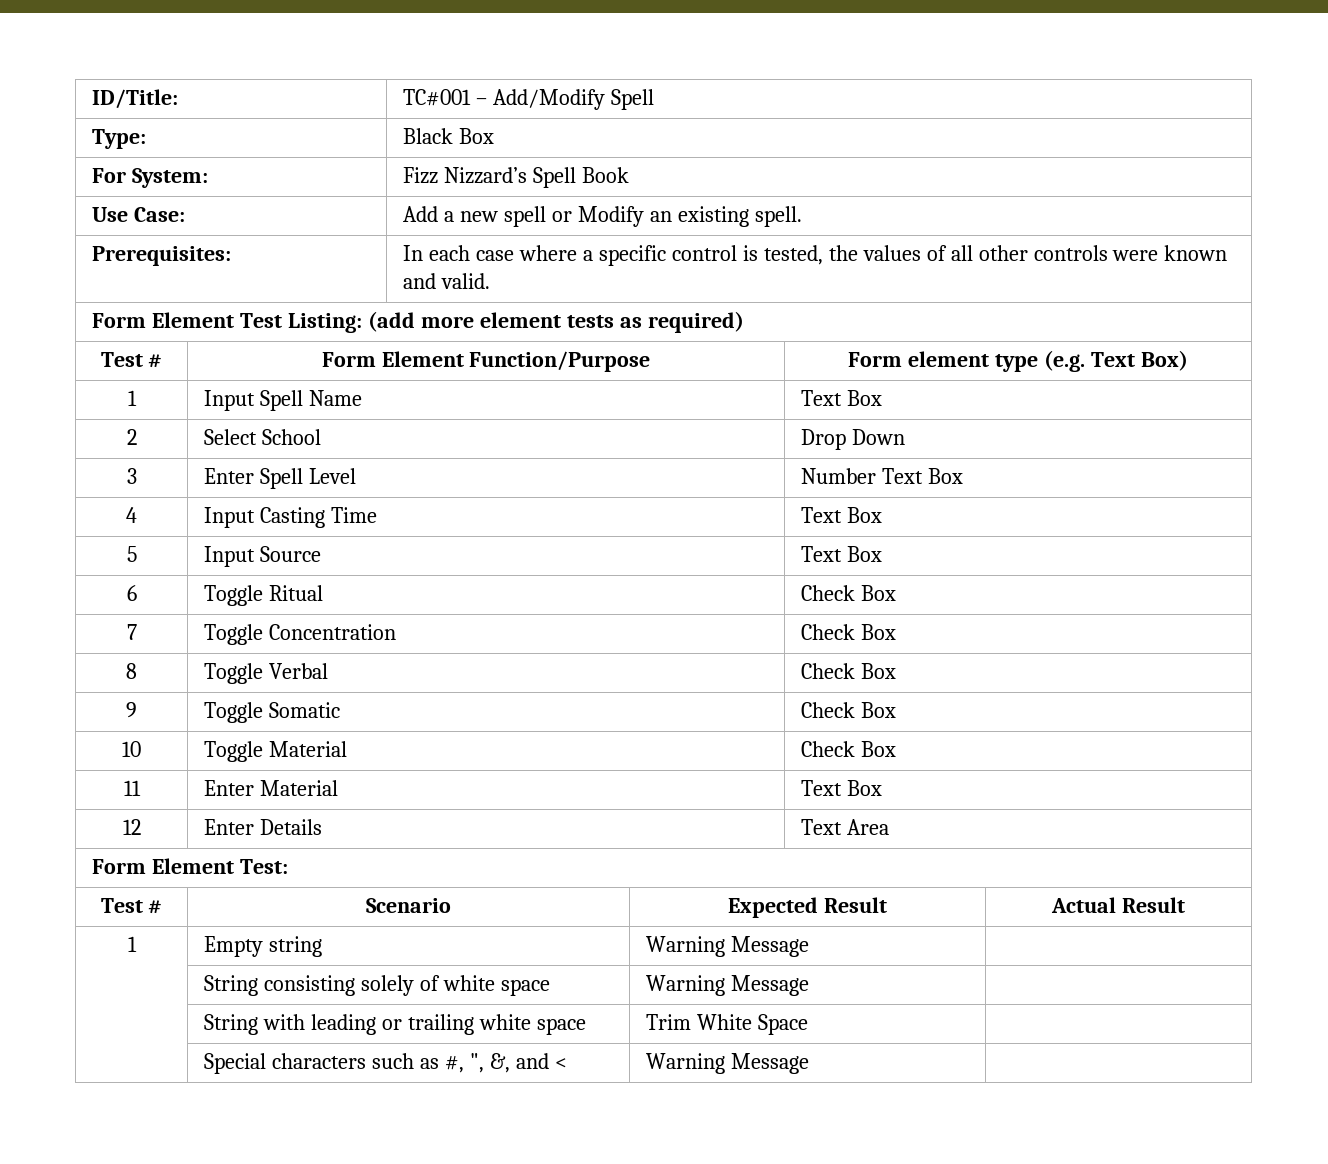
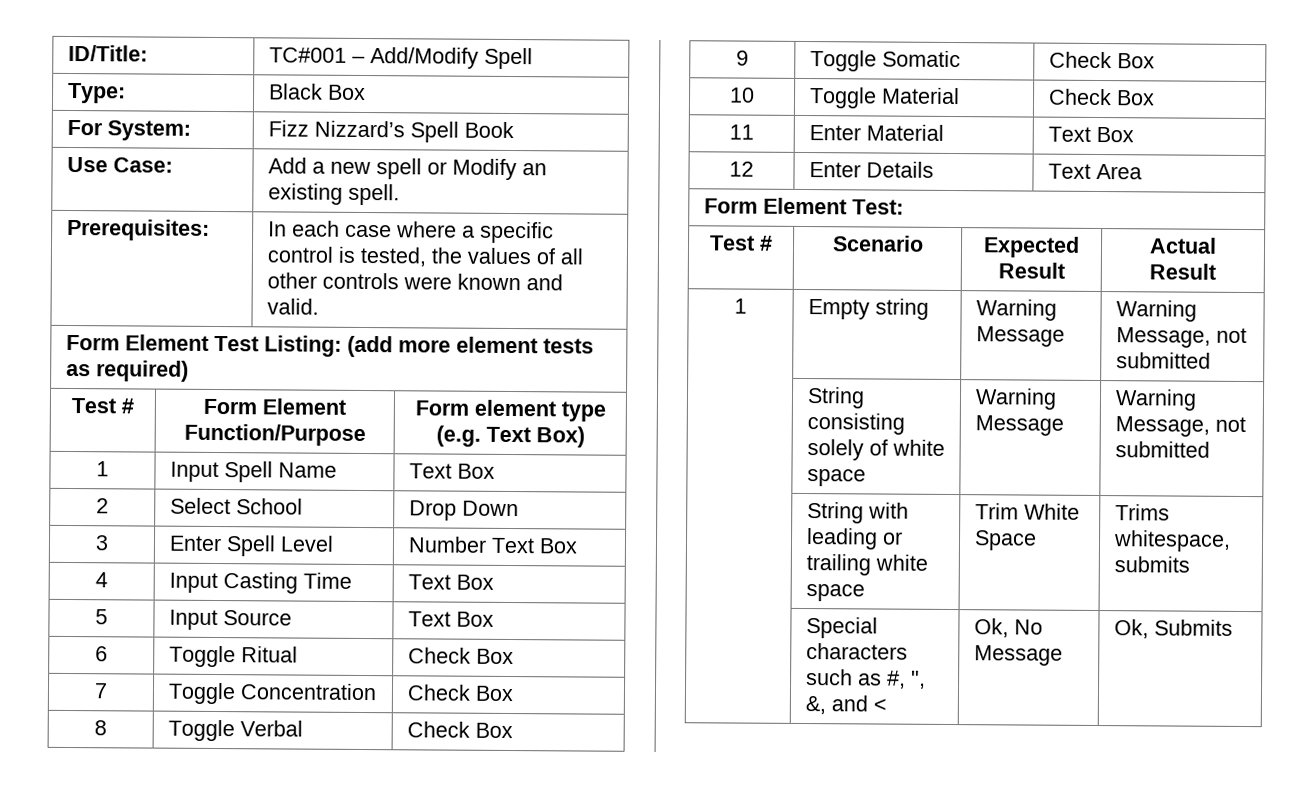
(810, 946) none -> [1115,300,1197,322] [1115,327,1247,348] [1115,352,1211,369] Warning Message, not submitted
(810, 985) none -> [1114,389,1197,411] [1114,416,1246,437] [1114,441,1210,458] Warning Message, not submitted
(809, 1024) none -> [1114,504,1170,521] [1112,530,1231,552] [1113,556,1190,573] Trims whitespace, submits
[646,1053,810,1074] Warning Message | -> [973,618,1043,638] [973,645,1063,666] [1113,619,1233,639] Ok, No Message | Ok, Submits

